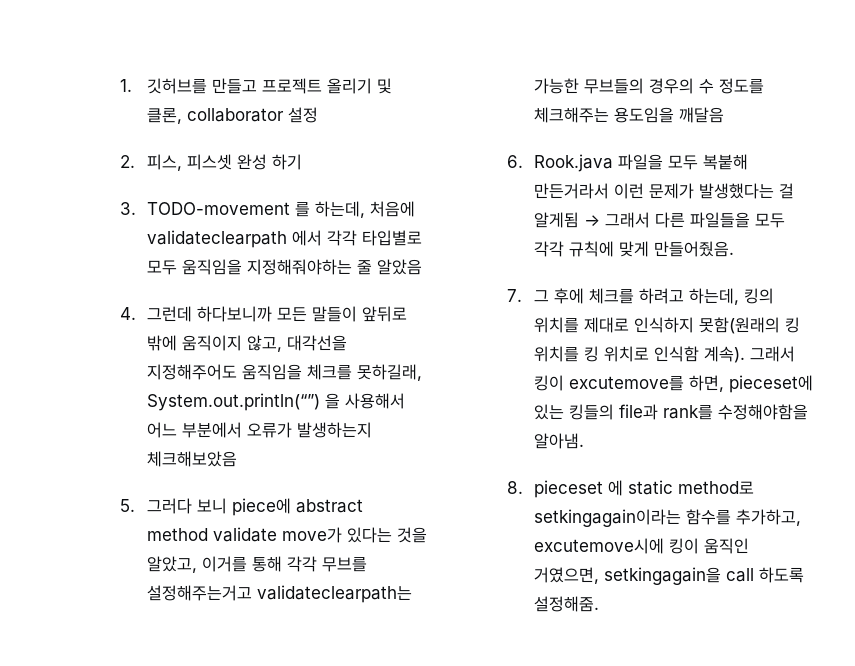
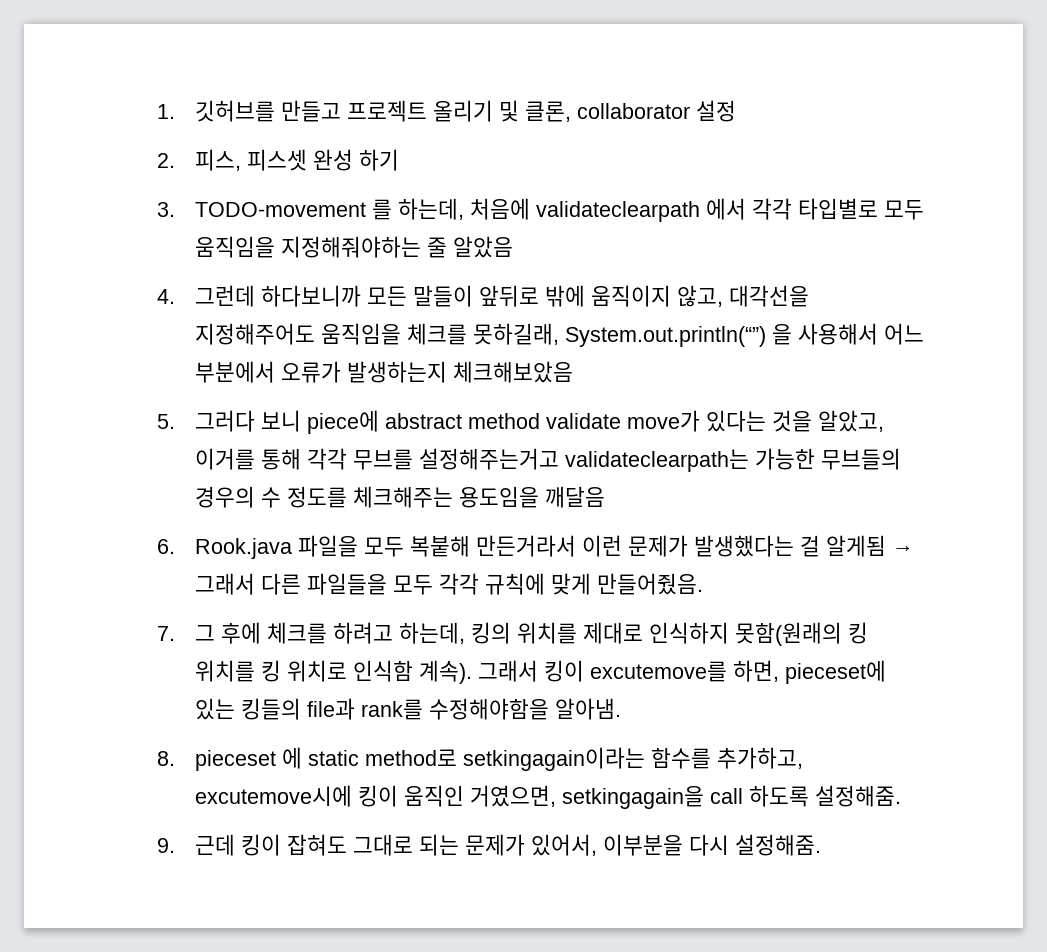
(600, 604) none -> [157,834,821,856] // 9. 근데 킹이 잡혀도 그대로 되는 문제가 있어서, 이부분을 다시 설정해줌.

